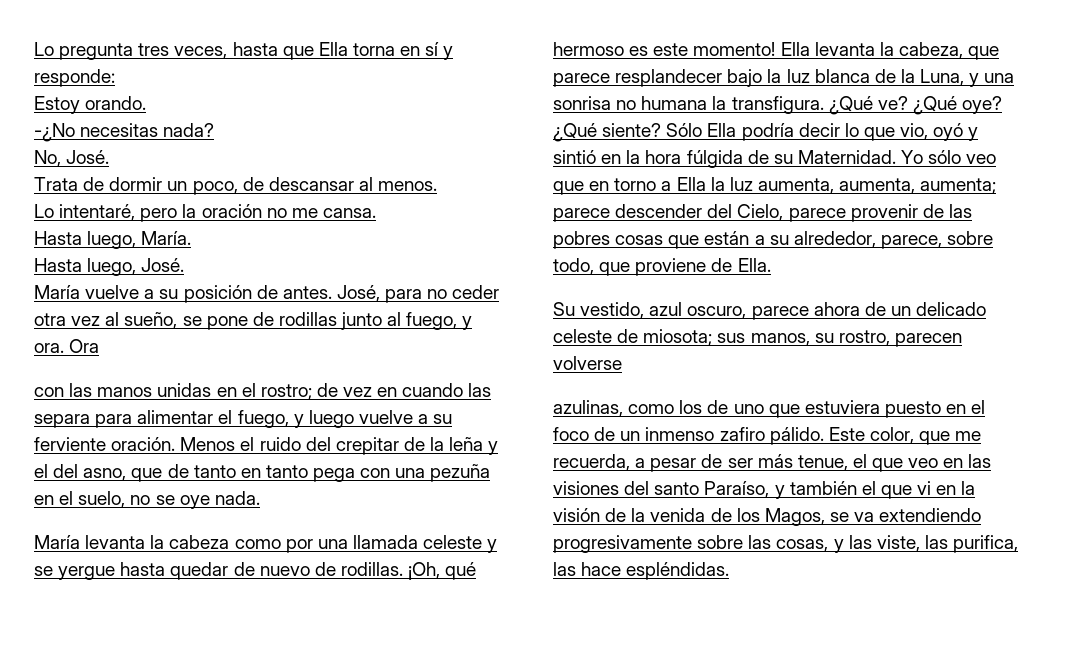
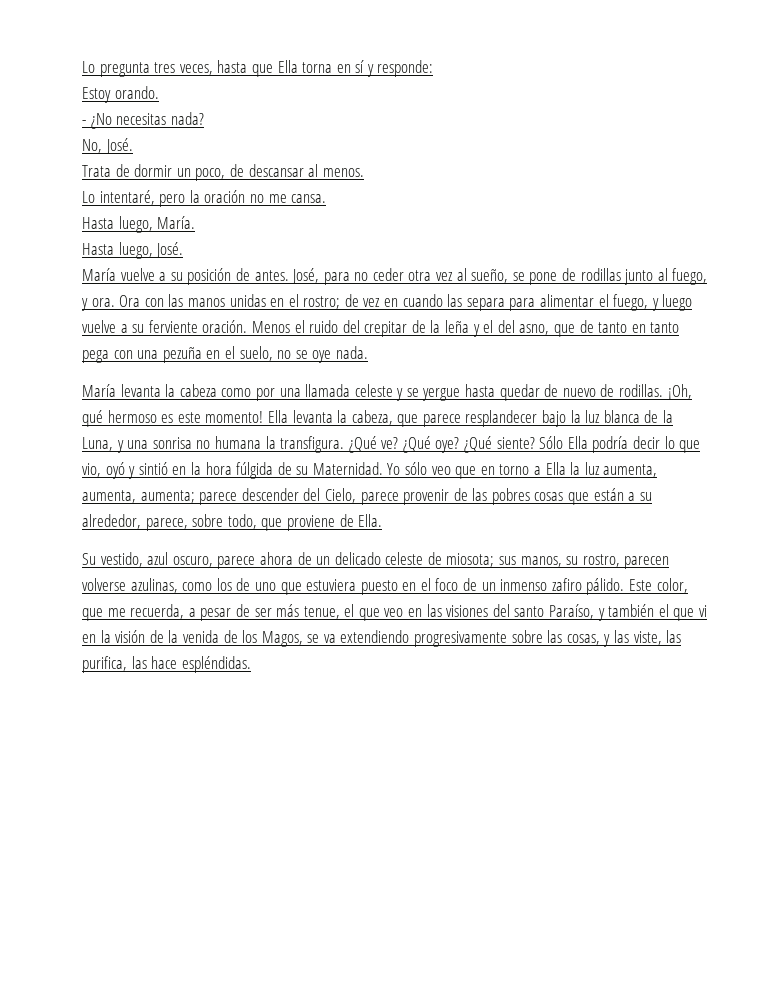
[34,123,75,142] -¿No -> [82,113,112,129] - ¿No
(100, 346) // -> (141, 301) none
(622, 363) // -> (126, 584) none

